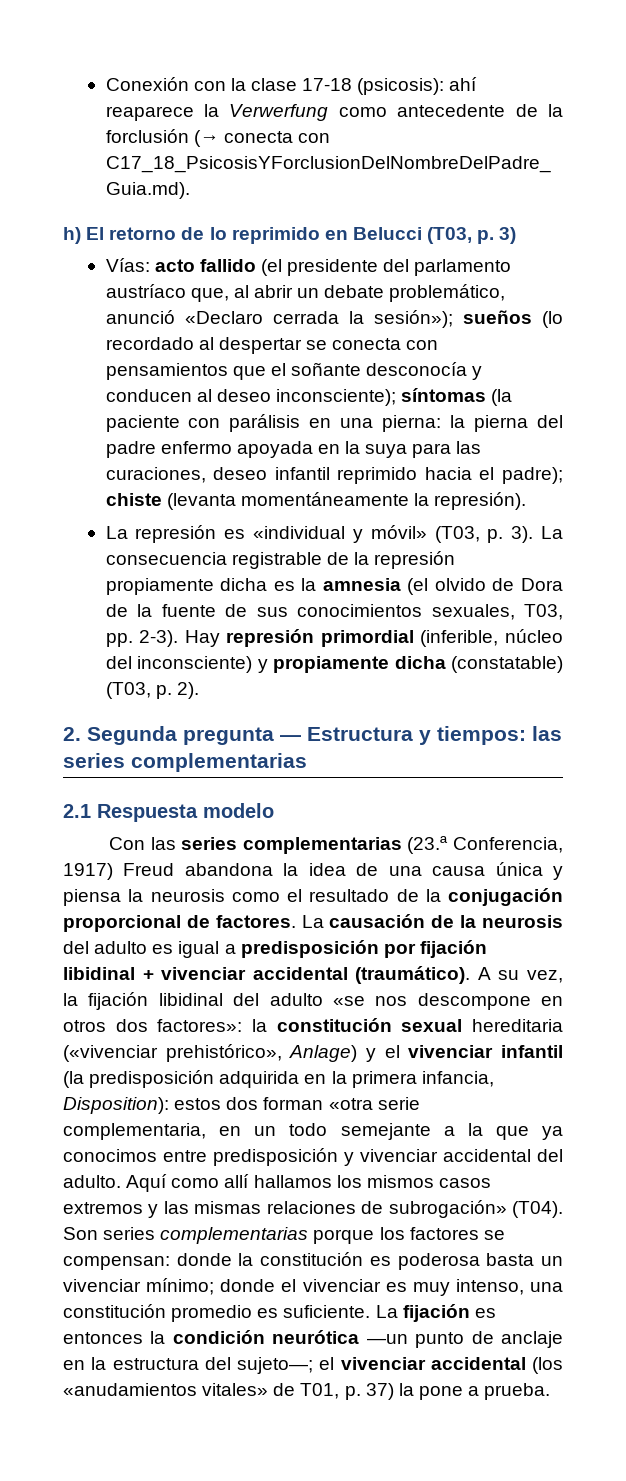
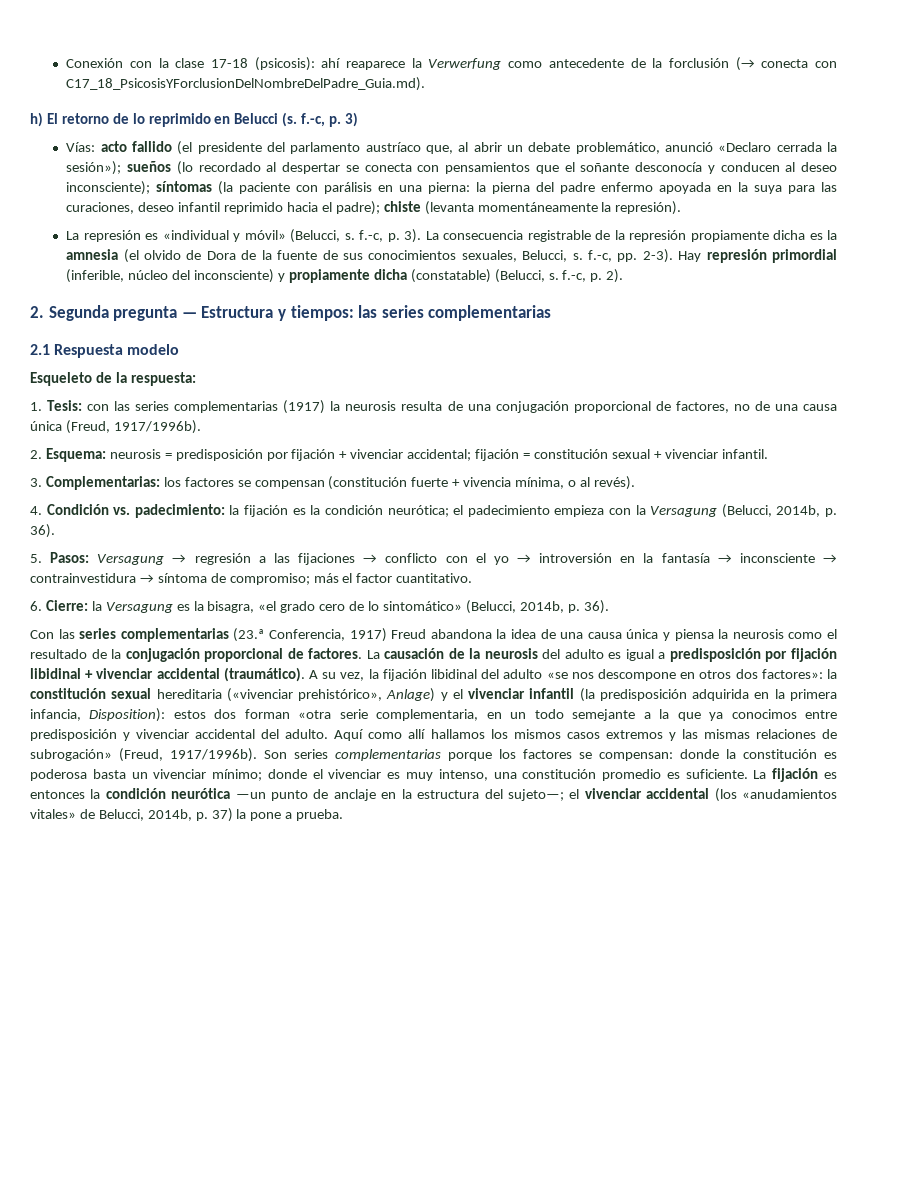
[427,227,473,244] (T03, -> [282,112,326,127] (s. f.-c,
[434,526,480,543] (T03, -> [290,229,384,243] (Belucci, s. f.-c,
[524,604,563,620] T03, -> [522,250,612,262] Belucci, s. f.-c,
[105,682,151,699] (T03, -> [494,269,587,283] (Belucci, s. f.-c,
(274, 810) none -> [30,372,196,386] [30,400,838,414] [30,420,201,434] [30,448,768,462] [30,476,635,490] [30,504,837,518] [30,524,55,538] [30,552,837,565] [30,573,473,585] [30,600,609,614] // Esqueleto de la respuesta: // 1. Tesis: con las series complementarias (1917) la neurosis resulta de una conjugación proporcional de factores, no de una causa única (Freud, 1917/1996b). // 2. Esquema: neurosis = predisposición por fijación + vivenciar accidental; fijación = constitución sexual + vivenciar infantil. // 3. Complementarias: los factores se compensan (constitución fuerte + vivencia mínima, o al revés). // 4. Condición vs. padecimiento: la fijación es la condición neurótica; el padecimiento empieza con la Versagung (Belucci, 2014b, p. 36). // 5. Pasos: Versagung → regresión a las fijaciones → conflicto con el yo → introversión en la fantasía → inconsciente → contrainvestidura → síntoma de compromiso; más el factor cuantitativo. // 6. Cierre: la Versagung es la bisagra, «el grado cero de lo sintomático» (Belucci, 2014b, p. 36).
[512,1201,564,1218] (T04). -> [119,748,257,762] (Freud, 1917/1996b).
[300,1383,340,1399] T01, -> [98,809,192,821] Belucci, 2014b,

